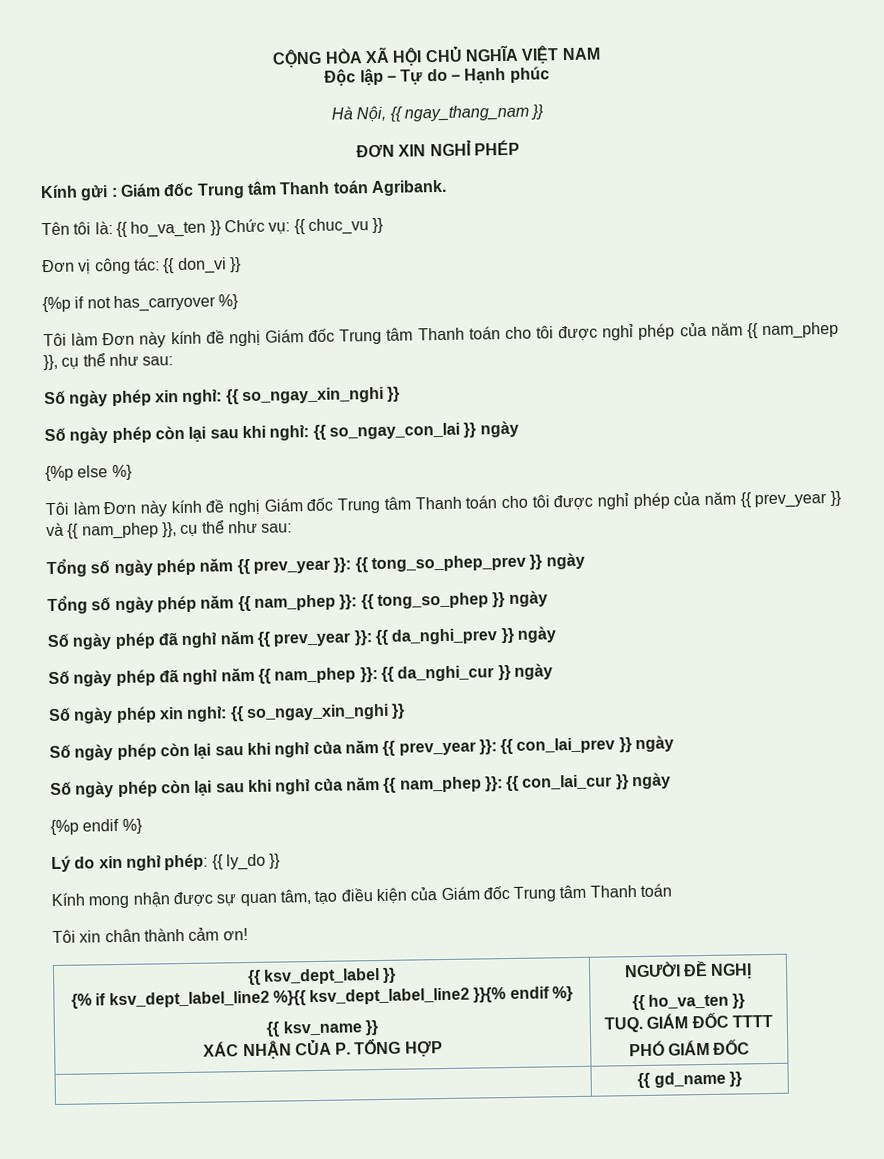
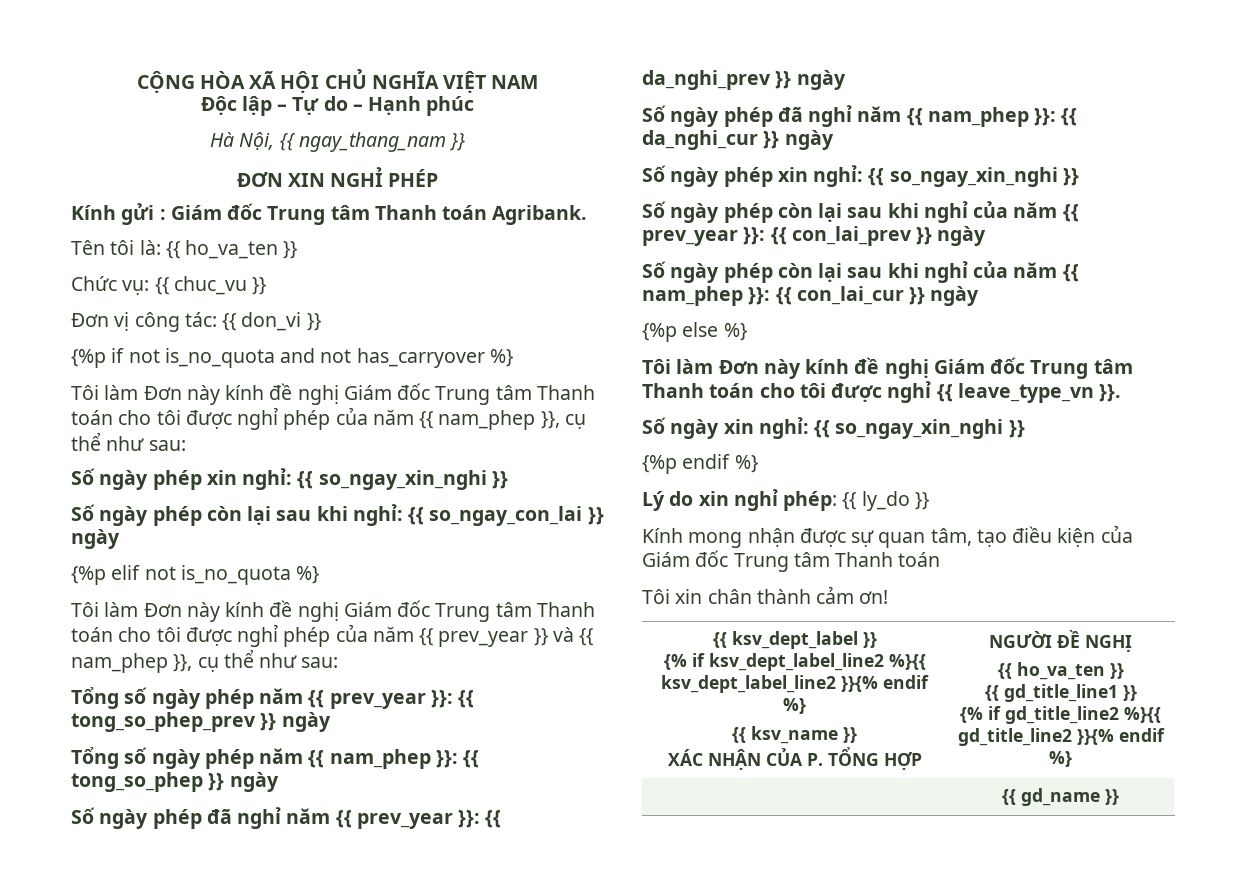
(222, 228) none -> (298, 250) //
(111, 303) none -> [164,348,352,368] is_no_quota and not
[77,465,109,478] else -> [111,565,291,585] elif not is_no_quota
(672, 781) none -> [642,322,747,342] [642,357,1133,379] [642,381,1122,403] [642,417,1025,439] // {%p else %} // Tôi làm Đơn này kính đề nghị Giám đốc Trung tâm Thanh toán cho tôi được nghỉ {{ leave_type_vn }}. // Số ngày xin nghỉ: {{ so_ngay_xin_nghi }}
[604,1012,773,1033] [628,1039,751,1057] TUQ. GIÁM ĐỐC TTTT // PHÓ GIÁM ĐỐC -> [984,684,1137,702] [960,706,1161,724] [957,728,1165,746] [1049,751,1072,767] {{ gd_title_line1 }} // {% if gd_title_line2 %}{{ gd_title_line2 }}{% endif %}

